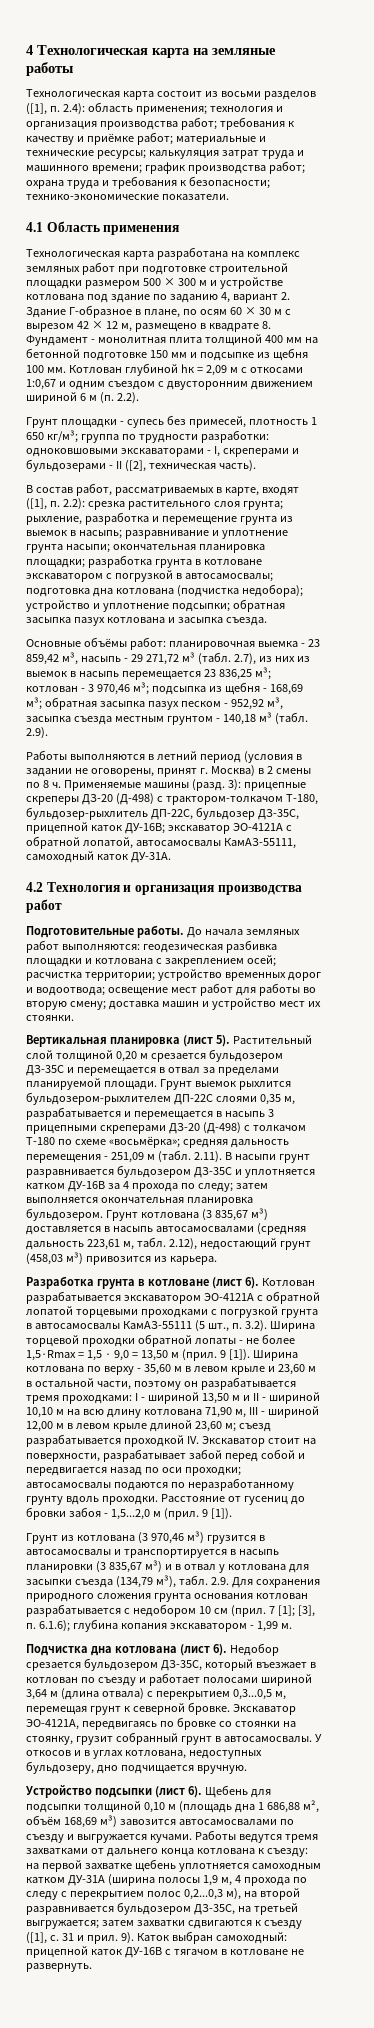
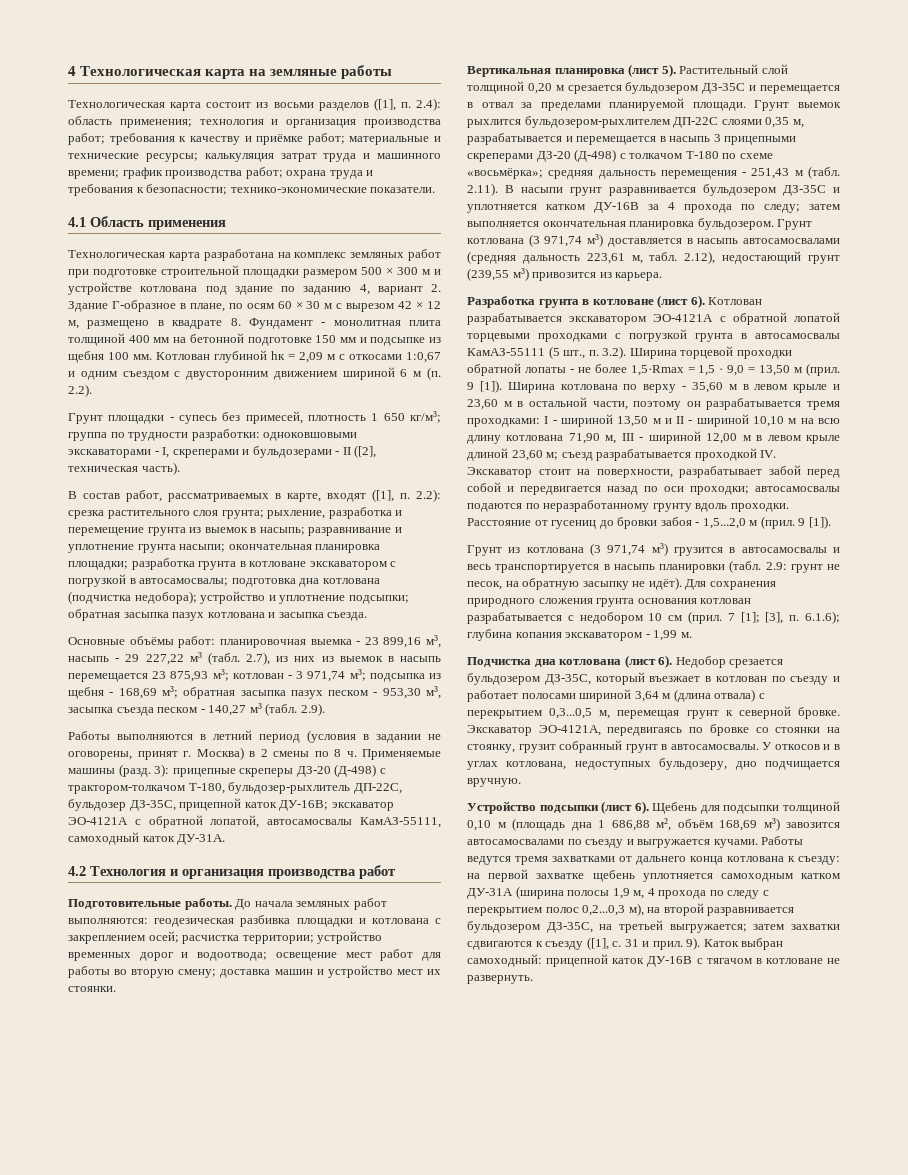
[26,654,59,665] 859,42 -> [383,637,422,648] 899,16
[145,654,179,665] 271,72 -> [145,654,184,665] 227,22
[218,669,252,680] 836,25 -> [170,671,209,682] 875,93
[96,684,130,695] 970,46 -> [307,671,346,682] 971,74
[230,699,264,710] 952,92 -> [382,688,421,699] 953,30
[114,714,256,725] местным грунтом - 140,18 -> [157,705,247,716] песком - 140,27
[110,1152,144,1163] 251,09 -> [751,168,790,179] 251,43
[214,1210,248,1221] 835,67 -> [544,236,583,247] 971,74
[26,1253,63,1265] (458,03 -> [467,268,509,281] (239,55
[150,1533,184,1544] 970,46 -> [607,545,646,556] 971,74
(121, 1552) none -> [467,564,491,570] весь
[95,1560,309,1573] [26,1575,229,1588] (3 835,67 м³) и в отвал у котлована для засыпки съезда (134,79 м³), табл. 2.9. -> [729,560,840,573] [467,577,682,590] (табл. 2.9: грунт не песок, на обратную засыпку не идёт).

